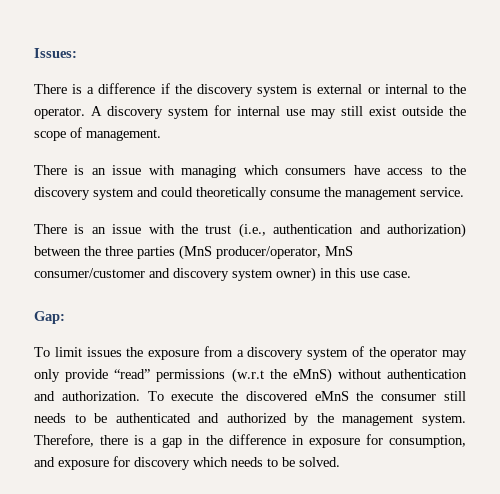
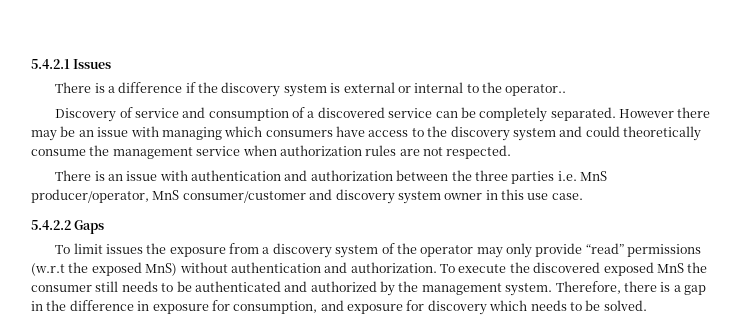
[34,48,77,58] Issues: -> [31,59,112,69] 5.4.2.1 Issues
[34,105,466,119] [34,127,161,141] [34,165,85,175] operator. A discovery system for internal use may still exist outside the scope of management. // There is -> [505,84,567,96] [55,107,711,122] [31,126,76,141] operator.. // Discovery of service and consumption of a discovered service can be completely separated. However there may be
[420,187,464,197] [34,223,466,238] service. // There is an issue with the trust (i.e., authentication and authorization) -> [196,145,512,159] [55,170,393,181] service when authorization rules are not respected. // There is an issue with authentication and authorization
[179,245,212,260] (MnS -> [557,171,607,181] i.e. MnS
[276,267,316,282] owner) -> [444,193,483,200] owner
[34,311,65,324] Gap: -> [31,220,105,234] 5.4.2.2 Gaps
[292,368,332,383] eMnS) -> [91,262,178,276] exposed MnS)
[314,391,349,401] eMnS -> [603,262,684,276] exposed MnS

